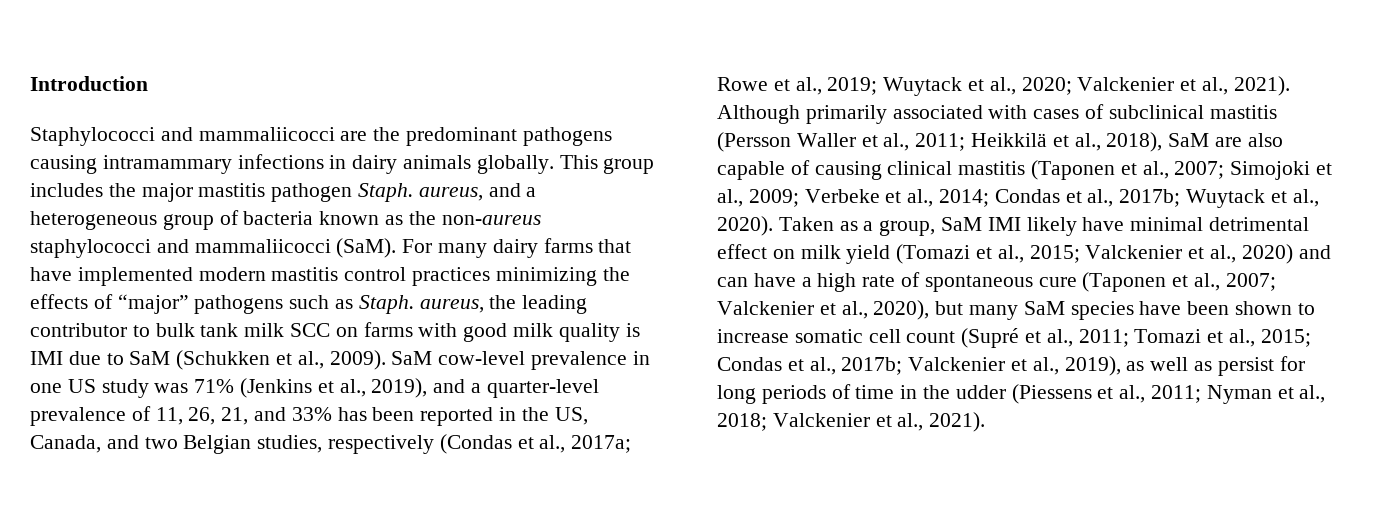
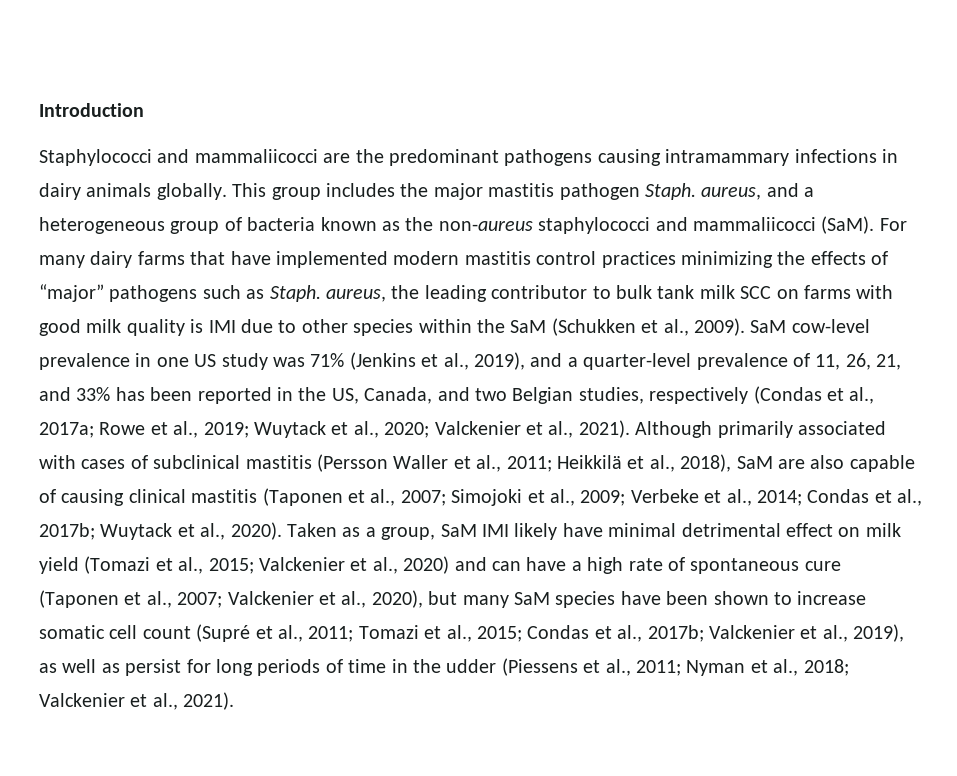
(124, 359) none -> [301,319,505,336] other species within the

